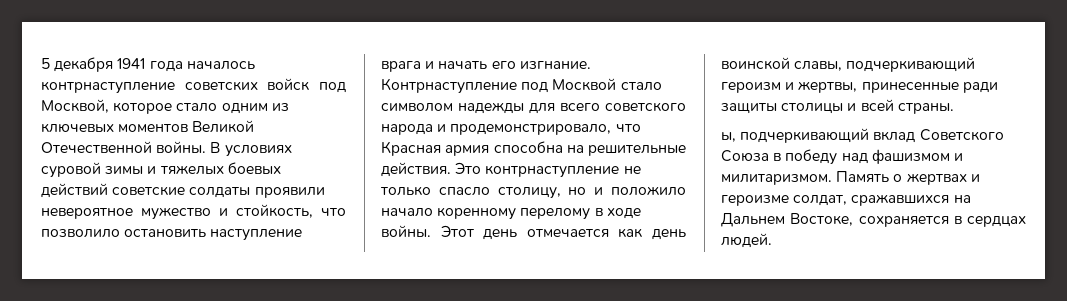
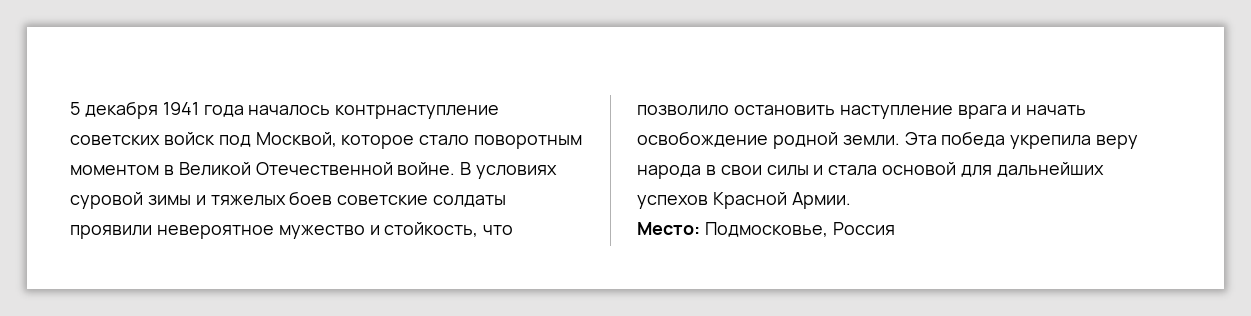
[221,103,289,114] [41,123,189,133] одним из ключевых моментов -> [474,135,583,149] [70,165,174,175] поворотным моментом в
[156,141,207,153] войны. -> [397,162,456,175] войне.
[227,162,281,174] [41,183,108,198] боевых действий -> [289,191,333,205] боев
[491,61,591,69] [381,78,662,94] [381,102,686,114] [381,124,641,135] [381,141,686,156] [381,162,641,178] [380,186,686,199] [381,207,641,220] [381,225,686,240] [721,57,976,72] [721,81,998,93] [721,99,954,114] [721,128,1004,143] [721,149,963,165] [721,171,980,185] [721,194,971,206] [721,213,1026,227] [720,233,772,248] его изгнание. Контрнаступление под Москвой стало символом надежды для всего советского народа и продемонстрировало, что Красная армия способна на решительные действия. Это контрнаступление не только спасло столицу, но и положило начало коренному перелому в ходе войны. Этот день отмечается как день воинской славы, подчеркивающий героизм и жертвы, принесенные ради защиты столицы и всей страны. // ы, подчеркивающий вклад Советского Союза в победу над фашизмом и милитаризмом. Память о жертвах и героизме солдат, сражавшихся на Дальнем Востоке, сохраняется в сердцах людей. -> [637,131,1139,149] [637,162,1104,179] [637,192,851,209] [637,222,895,237] освобождение родной земли. Эта победа укрепила веру народа в свои силы и стала основой для дальнейших успехов Красной Армии. // Место: Подмосковье, Россия

